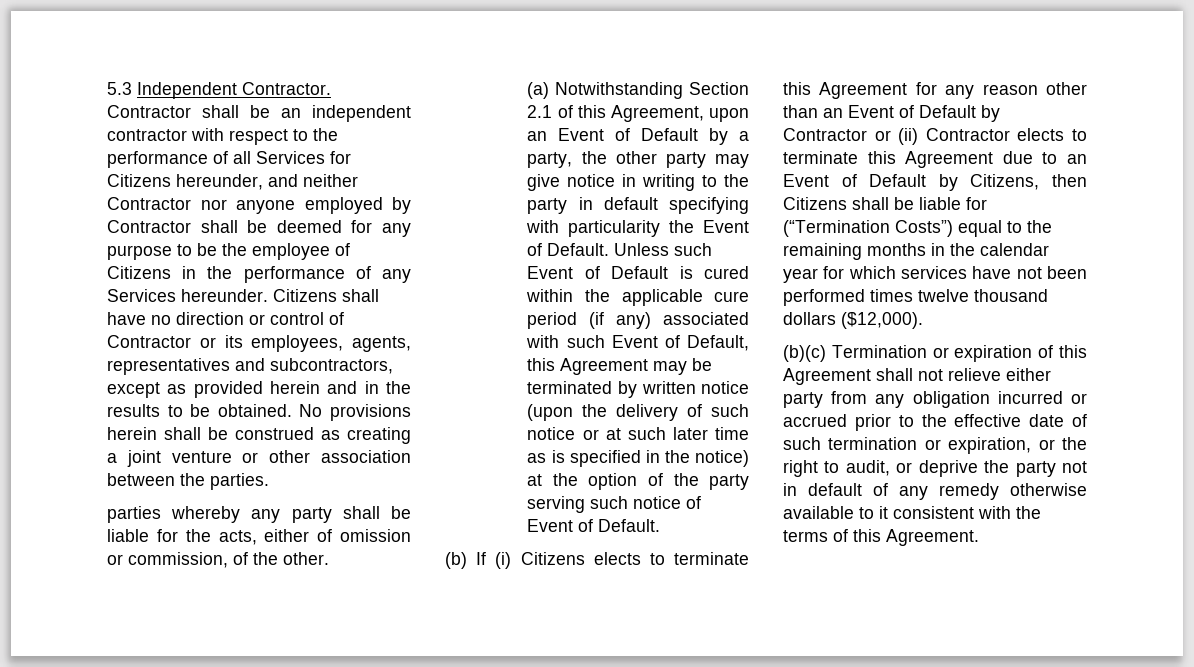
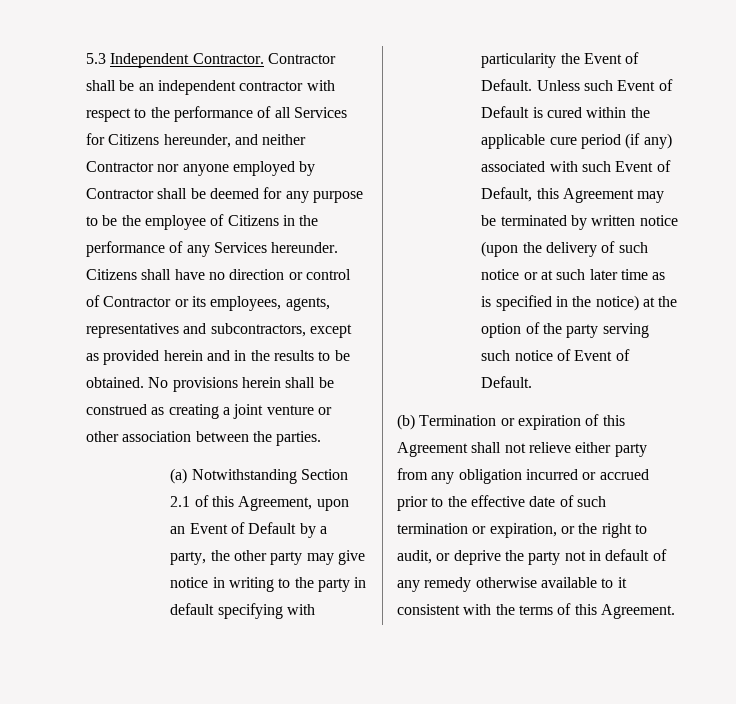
[107,506,411,523] [107,529,411,545] [107,552,329,568] // parties whereby any party shall be liable for the acts, either of omission or commission, of the other. -> (322, 438) none
[476,552,749,569] [783,82,1087,99] [783,105,1000,122] [783,128,1087,145] [783,151,1087,168] [783,174,1087,191] [783,197,987,210] [783,220,1052,237] [783,243,1049,260] [783,266,1087,283] [783,289,1048,306] [783,312,923,329] [783,345,826,362] If (i) Citizens elects to terminate this Agreement for any reason other than an Event of Default by Contractor or (ii) Contractor elects to terminate this Agreement due to an Event of Default by Citizens, then Citizens shall be liable for (“Termination Costs”) equal to the remaining months in the calendar year for which services have not been performed times twelve thousand dollars ($12,000). // (b)(c) -> (415, 422) none

